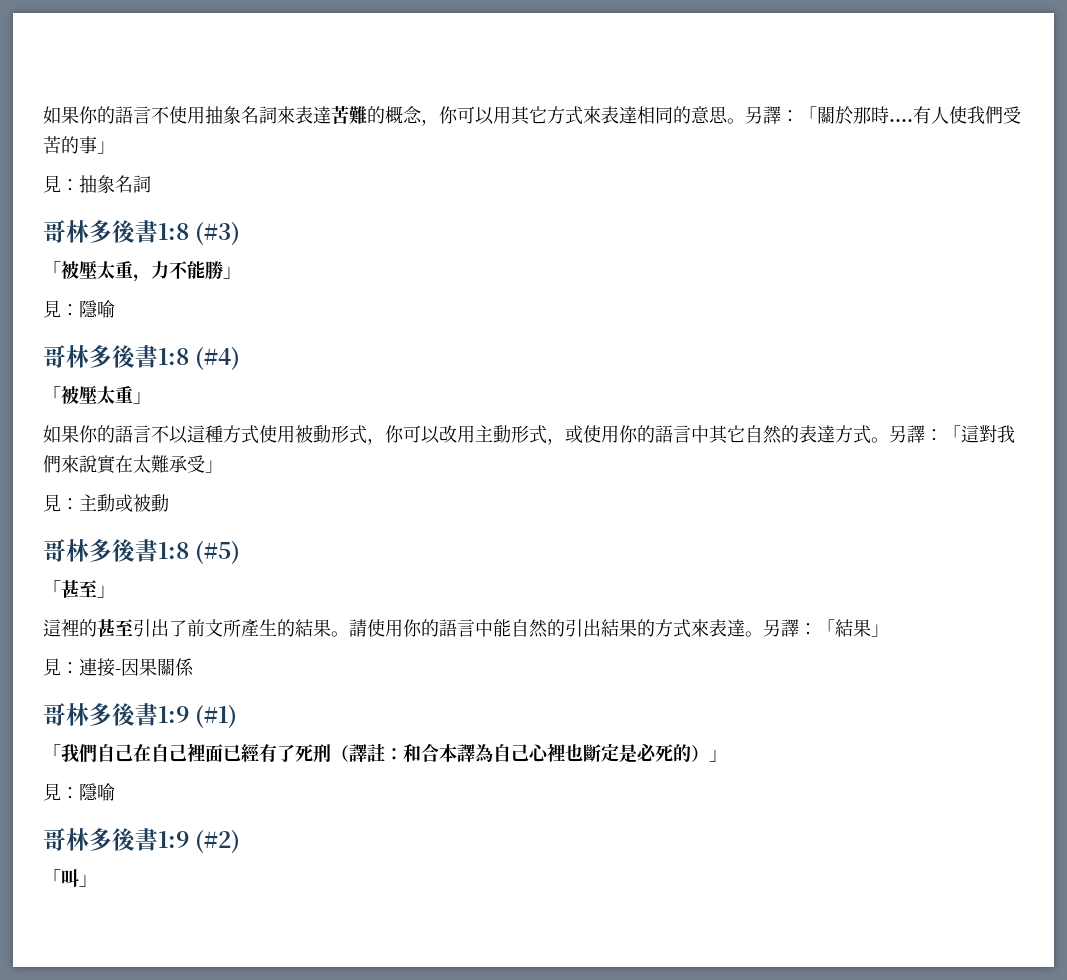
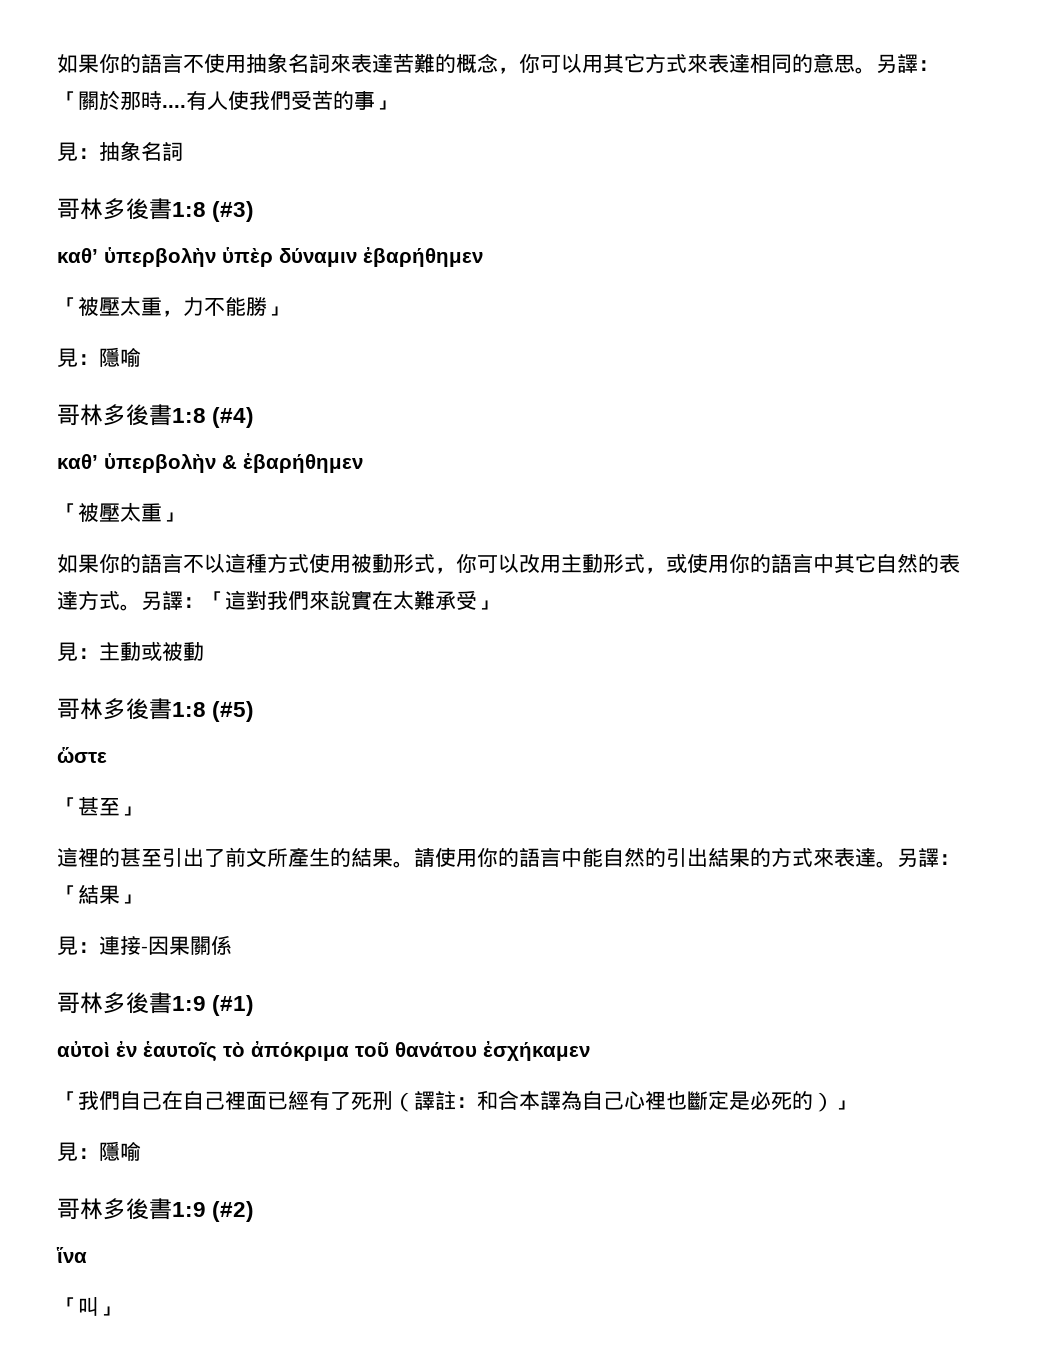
(241, 233) none -> [57,247,483,267] // καθ’ ὑπερβολὴν ὑπὲρ δύναμιν ἐβαρήθημεν
(241, 358) none -> [57,453,363,473] // καθ’ ὑπερβολὴν & ἐβαρήθημεν
(241, 552) none -> [57,747,107,763] // ὥστε
(238, 716) none -> [57,1041,590,1062] // αὐτοὶ ἐν ἑαυτοῖς τὸ ἀπόκριμα τοῦ θανάτου ἐσχήκαμεν
(241, 841) none -> [56,1247,87,1263] // ἵνα

